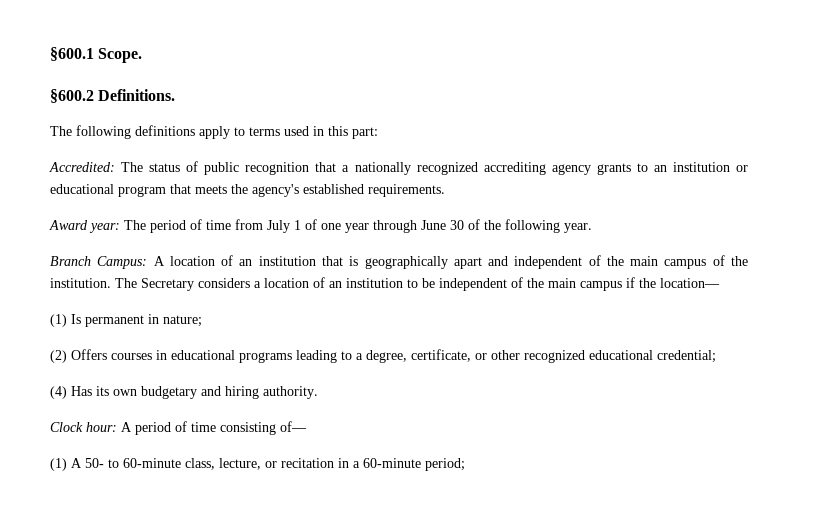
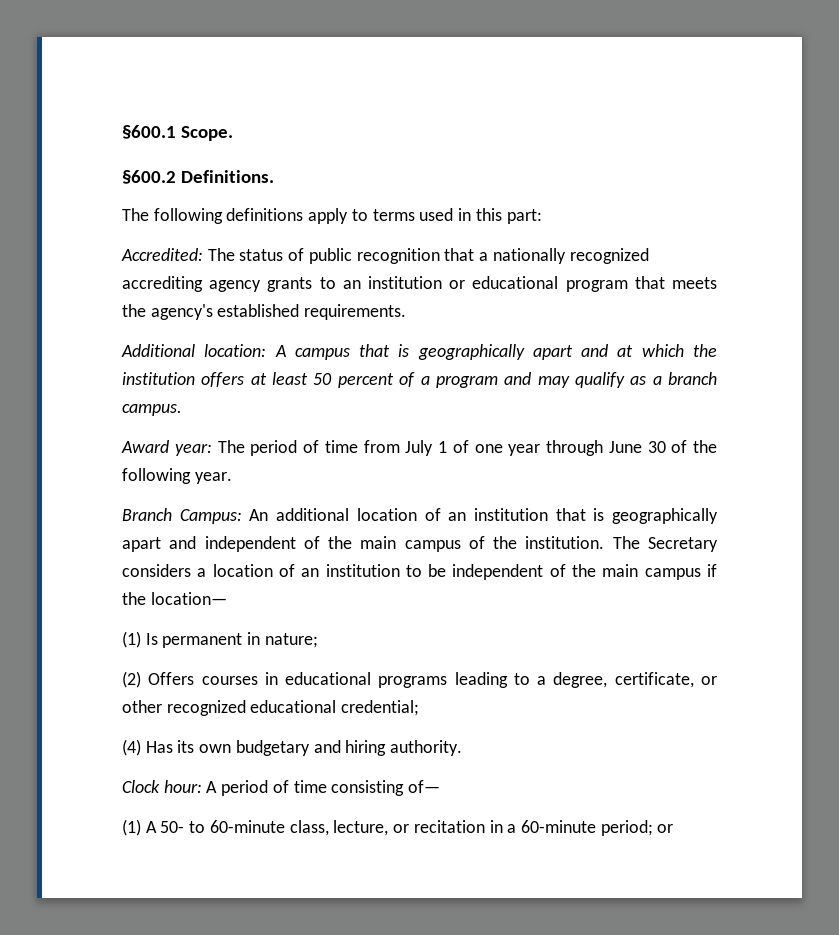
(445, 190) none -> [121,344,717,360] [122,372,717,388] [122,404,182,416] // Additional location: A campus that is geographically apart and at which the institution offers at least 50 percent of a program and may qualify as a branch campus.
[153,256,165,266] A -> [249,508,350,521] An additional
(465, 464) none -> [657,824,674,833] or

